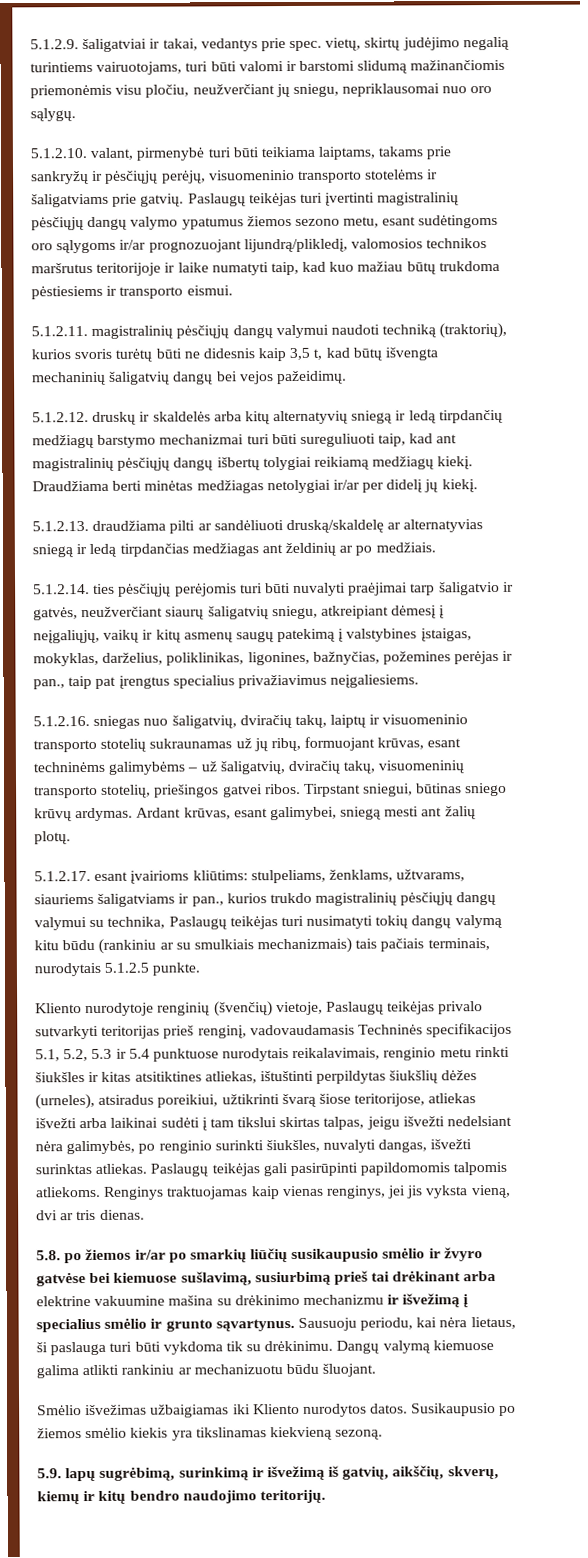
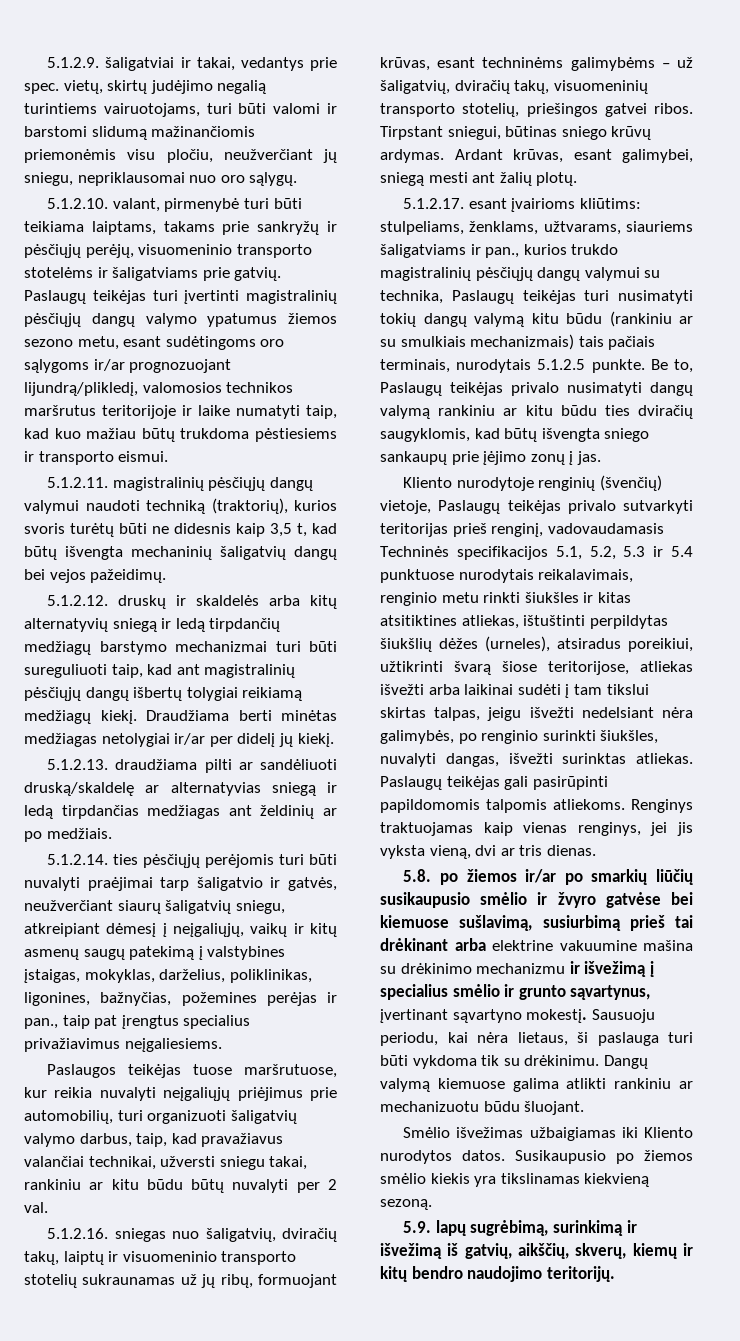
(420, 681) none -> [47,1064,338,1078] [24,1087,337,1101] [24,1110,297,1124] [24,1133,284,1147] [24,1156,308,1170] [24,1179,337,1193] [24,1202,48,1213] // Paslaugos teikėjas tuose maršrutuose, kur reikia nuvalyti neįgaliųjų priėjimus prie automobilių, turi organizuoti šaligatvių valymo darbus, taip, kad pravažiavus valančiai technikai, užversti sniegu takai, rankiniu ar kitu būdu būtų nuvalyti per 2 val.
(201, 969) none -> [650,359,693,373] [380,382,693,396] [380,405,693,419] [380,428,650,442] [380,451,601,465] Be to, Paslaugų teikėjas privalo nusimatyti dangų valymą rankiniu ar kitu būdu ties dviračių saugyklomis, kad būtų išvengta sniego sankaupų prie įėjimo zonų į jas.
[215,1319,295,1332] sąvartynus. -> [570,985,651,1000] [380,1009,588,1023] sąvartynus, įvertinant sąvartyno mokestį.

